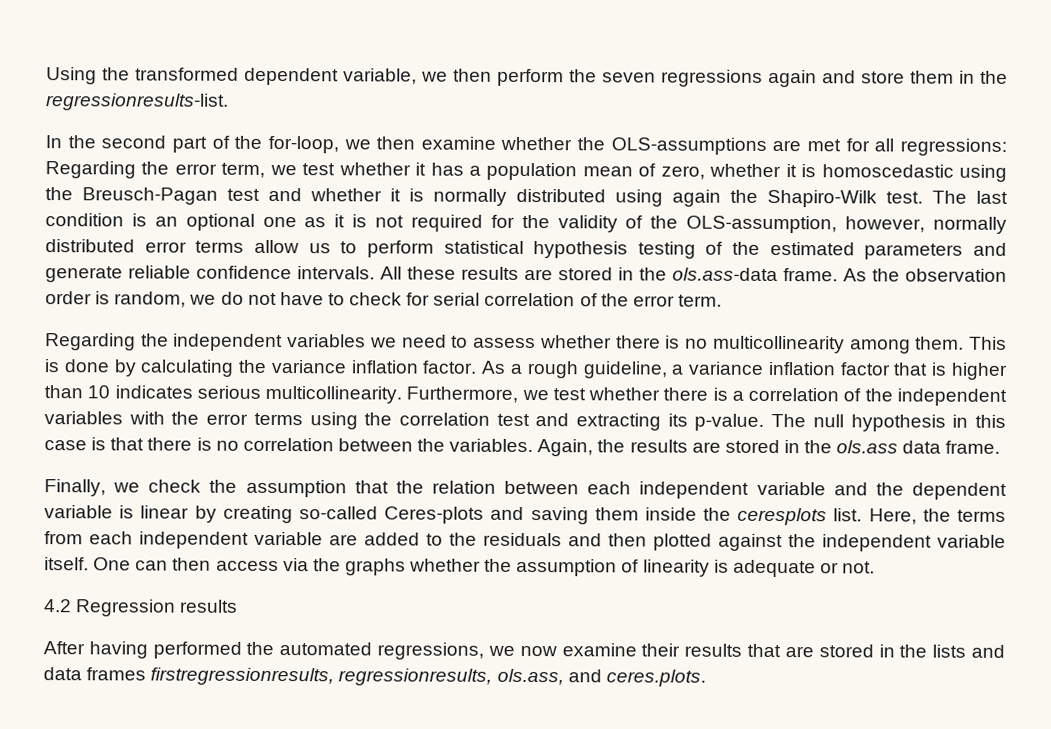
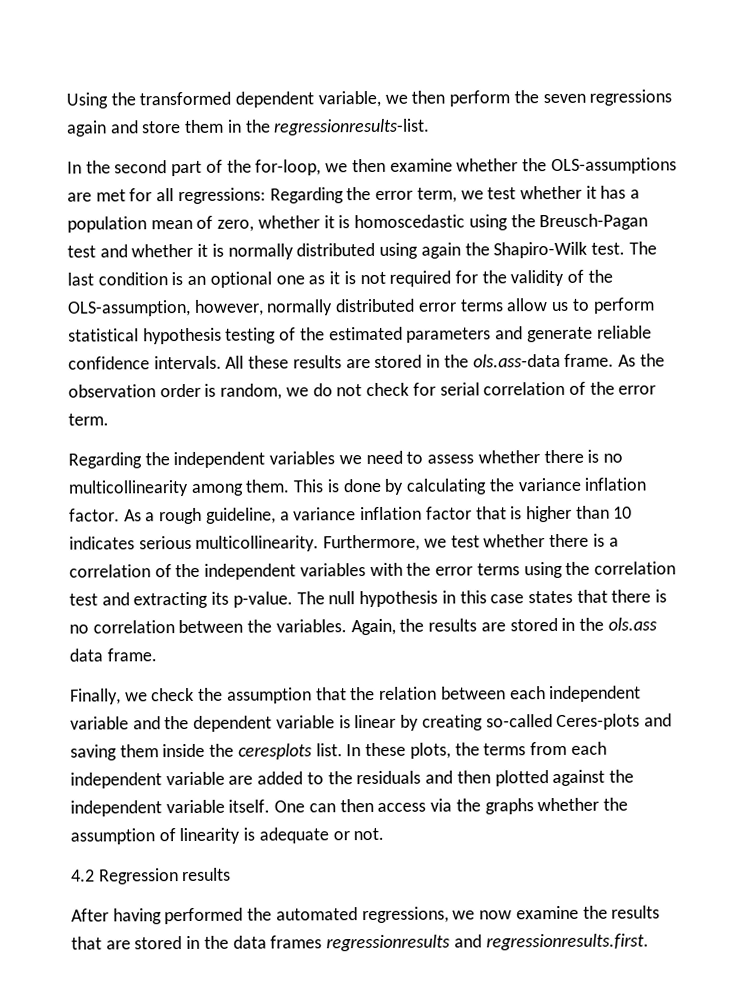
[279,292,345,306] have to -> (363, 390) none
[91,437,107,451] is -> [527,590,573,604] states
[868,508,917,525] Here, -> [346,742,451,759] In these plots,
[641,643,681,657] their -> [582,905,608,919] the
[932,644,1006,658] [43,667,706,687] lists and data frames firstregressionresults, regressionresults, ols.ass, and ceres.plots. -> [232,933,649,952] data frames regressionresults and regressionresults.first.

